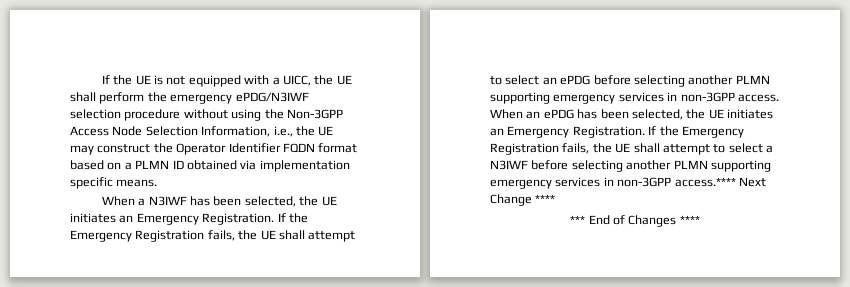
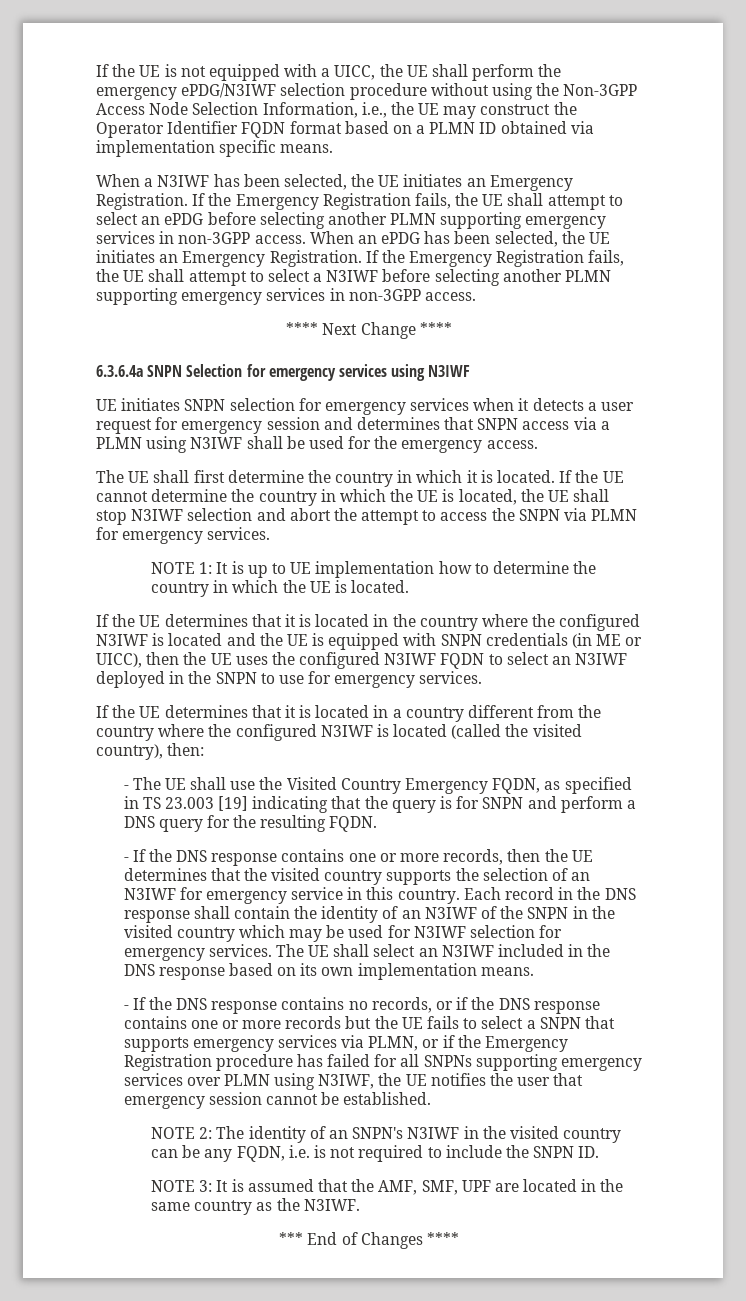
[674,177,736,187] access.**** -> [424,292,476,301] [286,322,319,335] access. // ****
(556, 198) none -> [96,364,471,381] [96,398,635,415] [96,417,610,434] [96,436,538,453] [96,470,624,487] [96,489,610,506] [96,508,638,525] [96,527,271,544] [151,561,597,578] [151,580,410,597] [96,614,641,631] [96,633,643,650] [96,652,628,669] [96,671,483,688] [96,705,602,722] [96,724,582,741] [96,743,205,760] [123,777,632,794] [123,796,636,813] [123,815,378,832] [123,849,593,866] [123,868,591,885] [123,887,636,904] [123,906,615,923] [123,925,563,942] [123,944,611,961] [123,963,534,980] [123,997,600,1014] [123,1016,615,1029] [123,1035,568,1052] [123,1054,642,1071] [123,1073,584,1090] [123,1092,432,1109] [151,1126,622,1143] [151,1145,600,1162] [151,1179,624,1195] [151,1198,360,1215] // 6.3.6.4a SNPN Selection for emergency services using N3IWF // UE initiates SNPN selection for emergency services when it detects a user request for emergency session and determines that SNPN access via a PLMN using N3IWF shall be used for the emergency access. // The UE shall first determine the country in which it is located. If the UE cannot determine the country in which the UE is located, the UE shall stop N3IWF selection and abort the attempt to access the SNPN via PLMN for emergency services. // NOTE 1: It is up to UE implementation how to determine the country in which the UE is located. // If the UE determines that it is located in the country where the configured N3IWF is located and the UE is equipped with SNPN credentials (in ME or UICC), then the UE uses the configured N3IWF FQDN to select an N3IWF deployed in the SNPN to use for emergency services. // If the UE determines that it is located in a country different from the country where the configured N3IWF is located (called the visited country), then: // - The UE shall use the Visited Country Emergency FQDN, as specified in TS 23.003 [19] indicating that the query is for SNPN and perform a DNS query for the resulting FQDN. // - If the DNS response contains one or more records, then the UE determines that the visited country supports the selection of an N3IWF for emergency service in this country. Each record in the DNS response shall contain the identity of an N3IWF of the SNPN in the visited country which may be used for N3IWF selection for emergency services. The UE shall select an N3IWF included in the DNS response based on its own implementation means. // - If the DNS response contains no records, or if the DNS response contains one or more records but the UE fails to select a SNPN that supports emergency services via PLMN, or if the Emergency Registration procedure has failed for all SNPNs supporting emergency services over PLMN using N3IWF, the UE notifies the user that emergency session cannot be established. // NOTE 2: The identity of an SNPN's N3IWF in the visited country can be any FQDN, i.e. is not required to include the SNPN ID. // NOTE 3: It is assumed that the AMF, SMF, UPF are located in the same country as the N3IWF.

